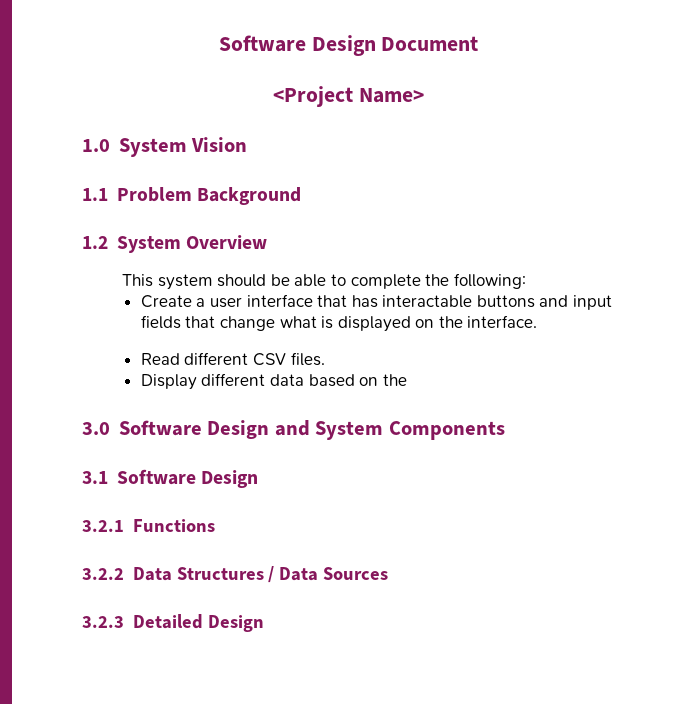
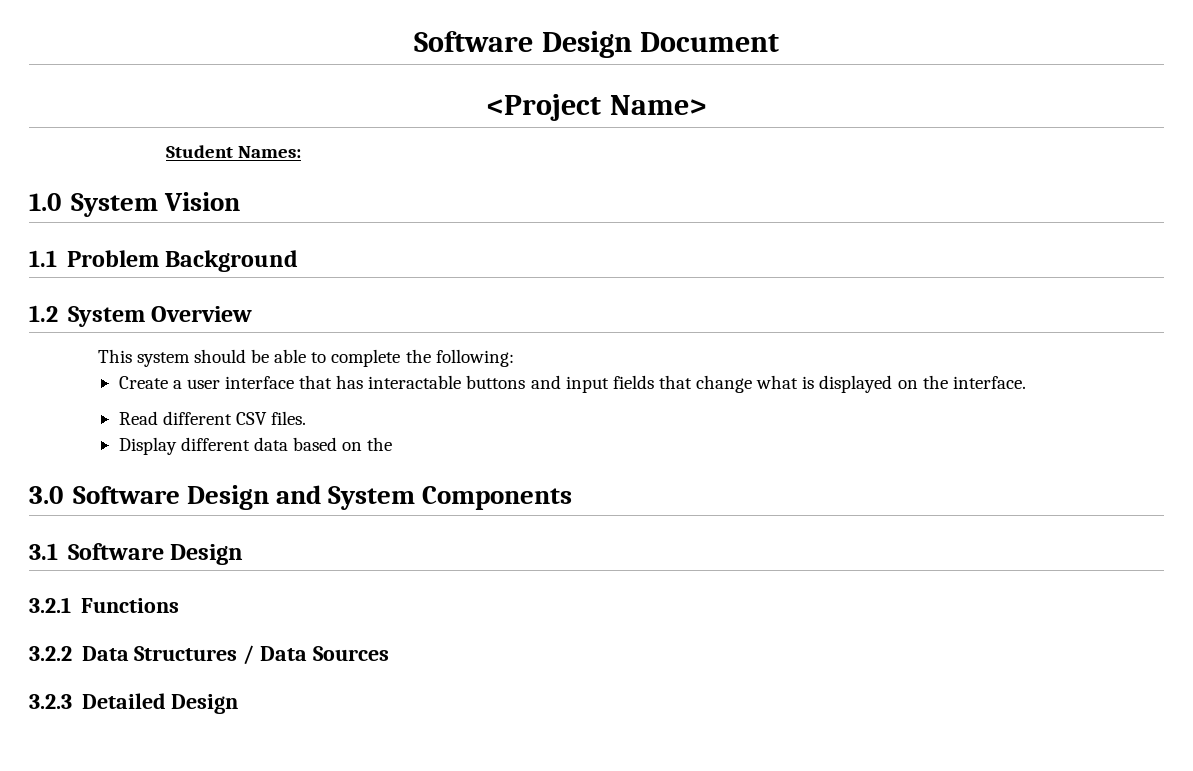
(424, 95) none -> [166,145,302,158] // Student Names:

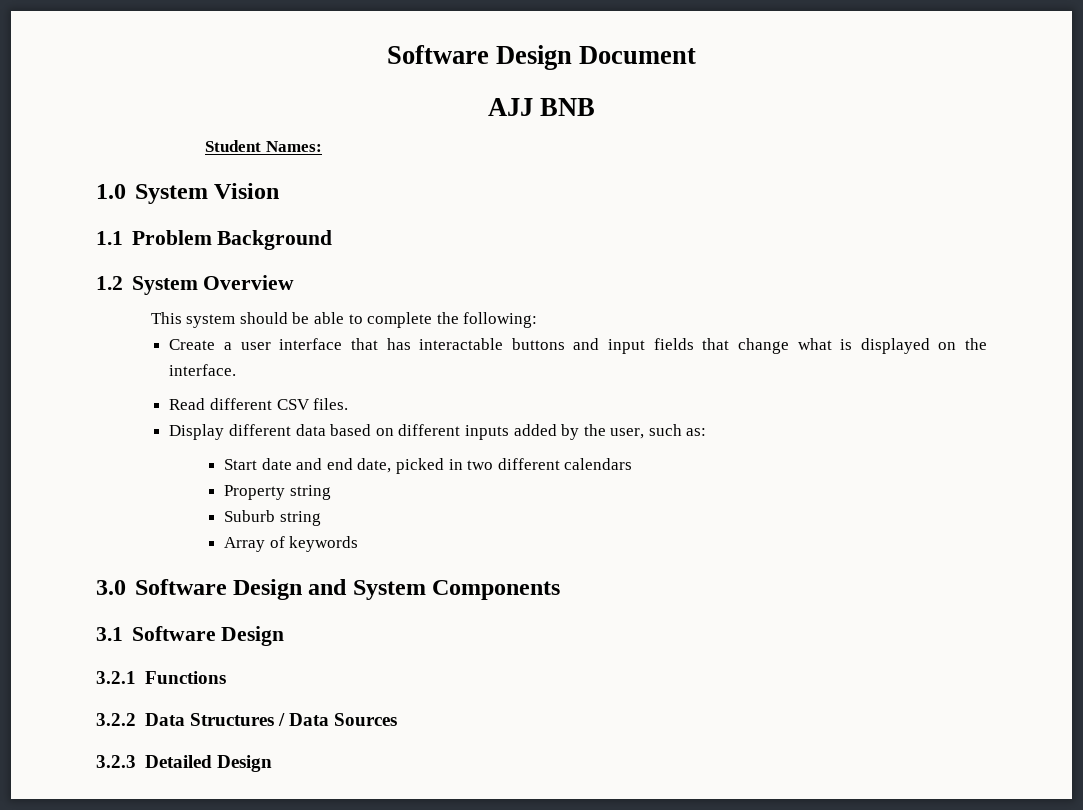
[486,94,707,121] <Project Name> -> [487,98,596,116] AJJ BNB
[367,437,393,451] the -> [398,424,707,440] [224,458,633,474] [224,485,331,500] [224,510,321,526] [224,536,359,552] different inputs added by the user, such as: // Start date and end date, picked in two different calendars // Property string // Suburb string // Array of keywords

